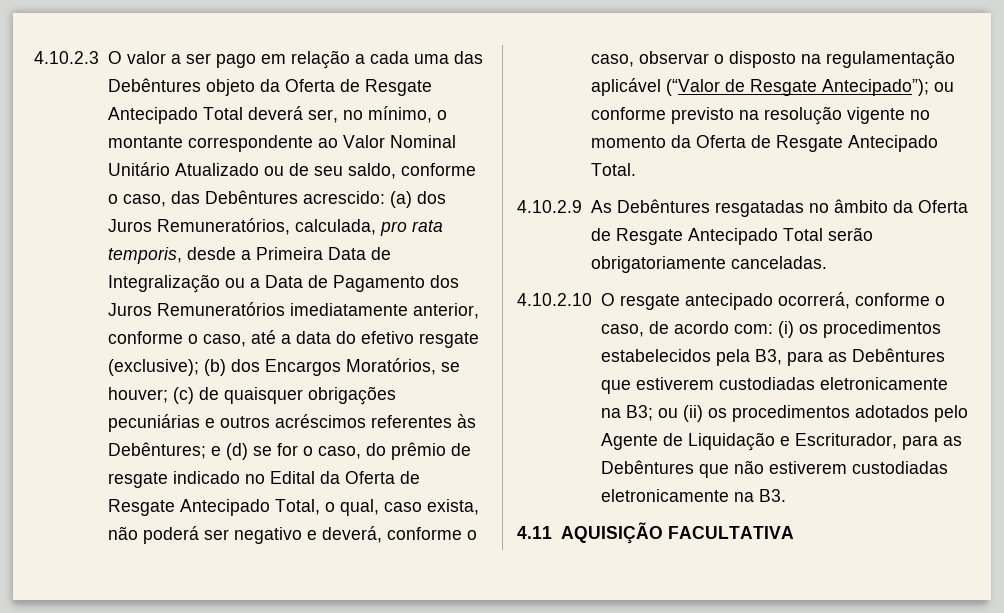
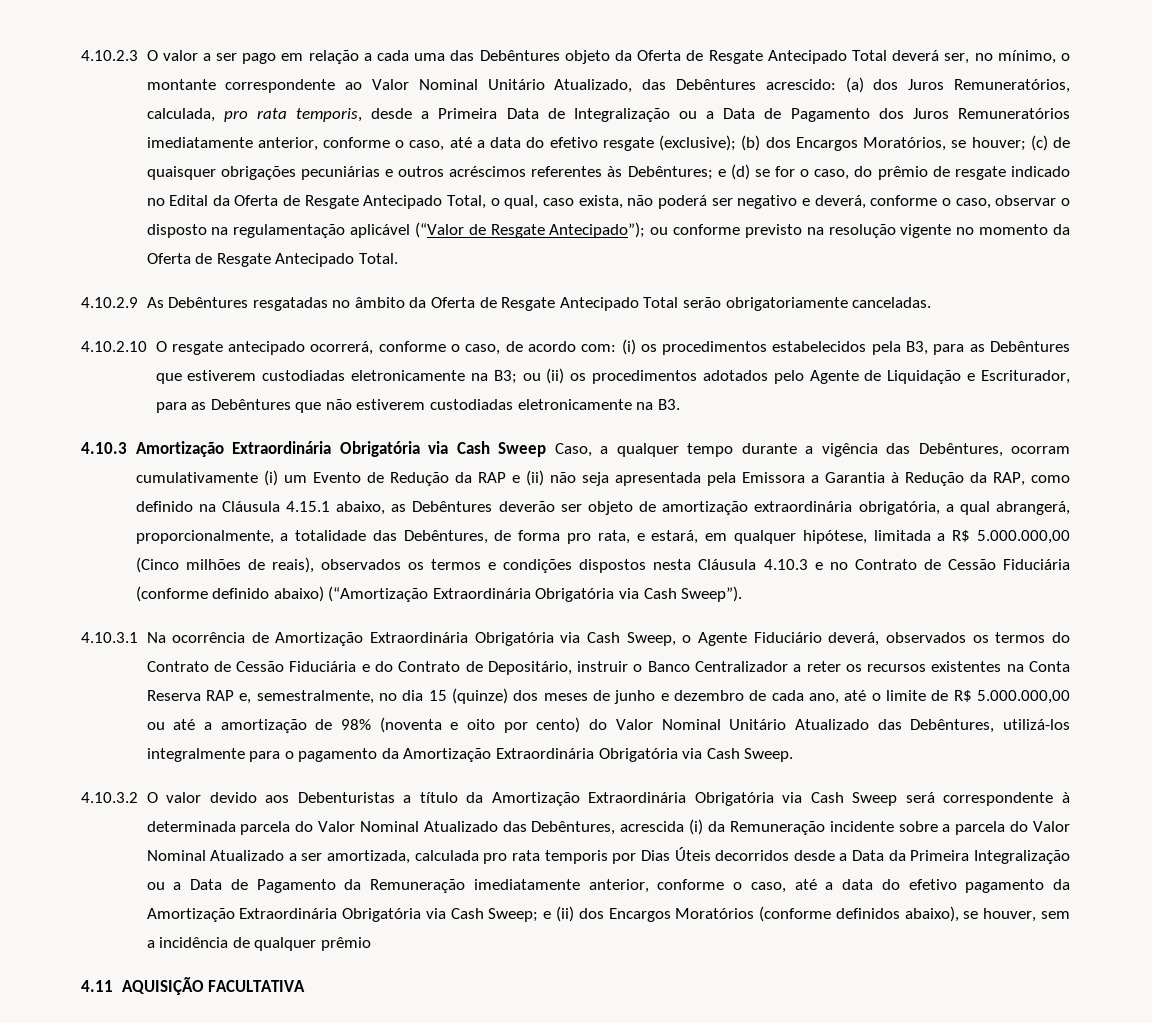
[174,163,476,179] [107,194,166,207] Atualizado ou de seu saldo, conforme o caso, -> [554,79,633,93] Atualizado,
(786, 495) none -> [81,441,1070,457] [135,470,1070,486] [135,501,1070,515] [135,530,1070,544] [135,557,1071,573] [135,586,743,602] [81,632,1070,646] [146,661,1070,675] [146,688,1071,704] [146,717,1070,733] [146,748,794,762] [81,792,1070,806] [146,819,1071,835] [146,847,1071,864] [146,879,1070,893] [146,906,1070,922] [146,937,371,951] // 4.10.3 Amortização Extraordinária Obrigatória via Cash Sweep Caso, a qualquer tempo durante a vigência das Debêntures, ocorram cumulativamente (i) um Evento de Redução da RAP e (ii) não seja apresentada pela Emissora a Garantia à Redução da RAP, como definido na Cláusula 4.15.1 abaixo, as Debêntures deverão ser objeto de amortização extraordinária obrigatória, a qual abrangerá, proporcionalmente, a totalidade das Debêntures, de forma pro rata, e estará, em qualquer hipótese, limitada a R$ 5.000.000,00 (Cinco milhões de reais), observados os termos e condições dispostos nesta Cláusula 4.10.3 e no Contrato de Cessão Fiduciária (conforme definido abaixo) (“Amortização Extraordinária Obrigatória via Cash Sweep”). // 4.10.3.1 Na ocorrência de Amortização Extraordinária Obrigatória via Cash Sweep, o Agente Fiduciário deverá, observados os termos do Contrato de Cessão Fiduciária e do Contrato de Depositário, instruir o Banco Centralizador a reter os recursos existentes na Conta Reserva RAP e, semestralmente, no dia 15 (quinze) dos meses de junho e dezembro de cada ano, até o limite de R$ 5.000.000,00 ou até a amortização de 98% (noventa e oito por cento) do Valor Nominal Unitário Atualizado das Debêntures, utilizá-los integralmente para o pagamento da Amortização Extraordinária Obrigatória via Cash Sweep. // 4.10.3.2 O valor devido aos Debenturistas a título da Amortização Extraordinária Obrigatória via Cash Sweep será correspondente à determinada parcela do Valor Nominal Atualizado das Debêntures, acrescida (i) da Remuneração incidente sobre a parcela do Valor Nominal Atualizado a ser amortizada, calculada pro rata temporis por Dias Úteis decorridos desde a Data da Primeira Integralização ou a Data de Pagamento da Remuneração imediatamente anterior, conforme o caso, até a data do efetivo pagamento da Amortização Extraordinária Obrigatória via Cash Sweep; e (ii) dos Encargos Moratórios (conforme definidos abaixo), se houver, sem a incidência de qualquer prêmio

